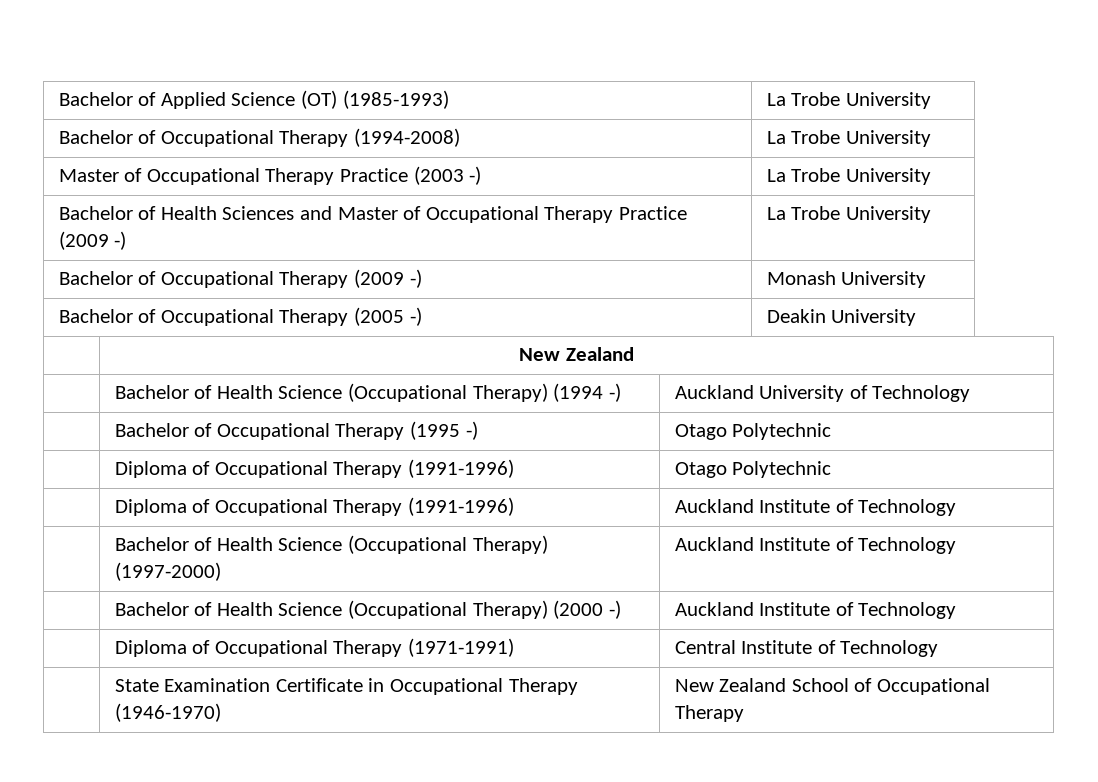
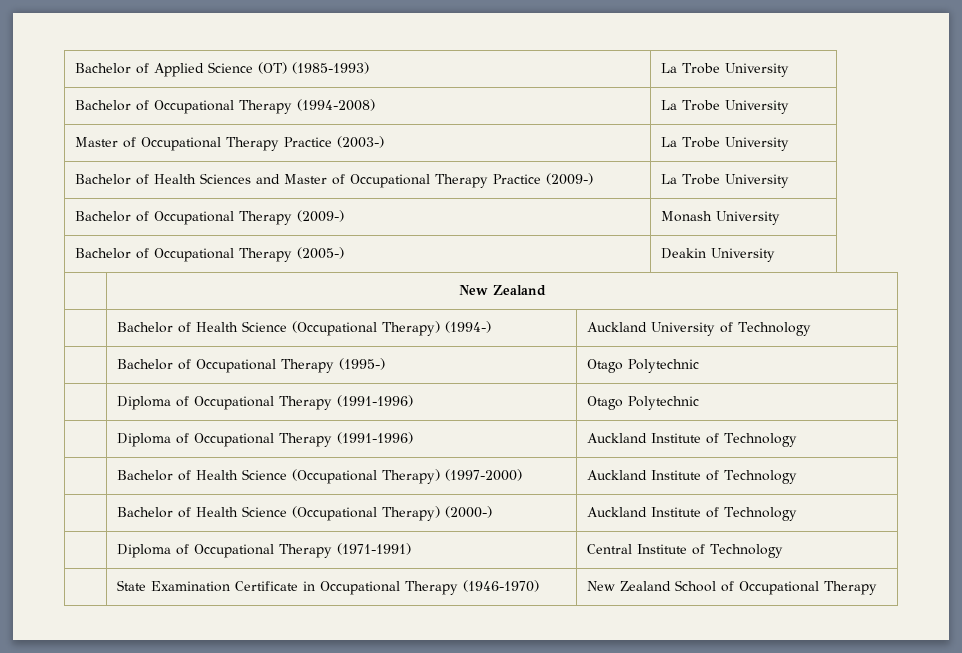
[413,166,482,185] (2003 -) -> [336,136,384,148] (2003-)
[58,231,127,250] [766,206,931,223] [58,269,422,288] (2009 -) | La Trobe University // Bachelor of Occupational Therapy (2009 -) -> [545,173,593,185] [660,174,789,188] [74,210,344,225] (2009-) | La Trobe University // Bachelor of Occupational Therapy (2009-)
[354,307,422,326] (2005 -) -> [296,247,344,259] (2005-)
[553,383,621,402] (1994 -) -> [444,321,491,333] (1994-)
[410,421,478,440] (1995 -) -> [338,358,385,370] (1995-)
[553,600,621,619] (2000 -) -> [444,506,492,518] (2000-)

